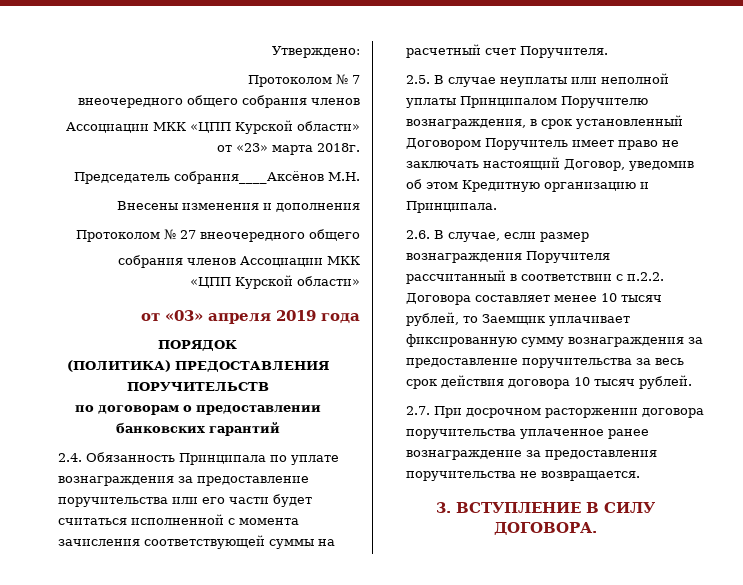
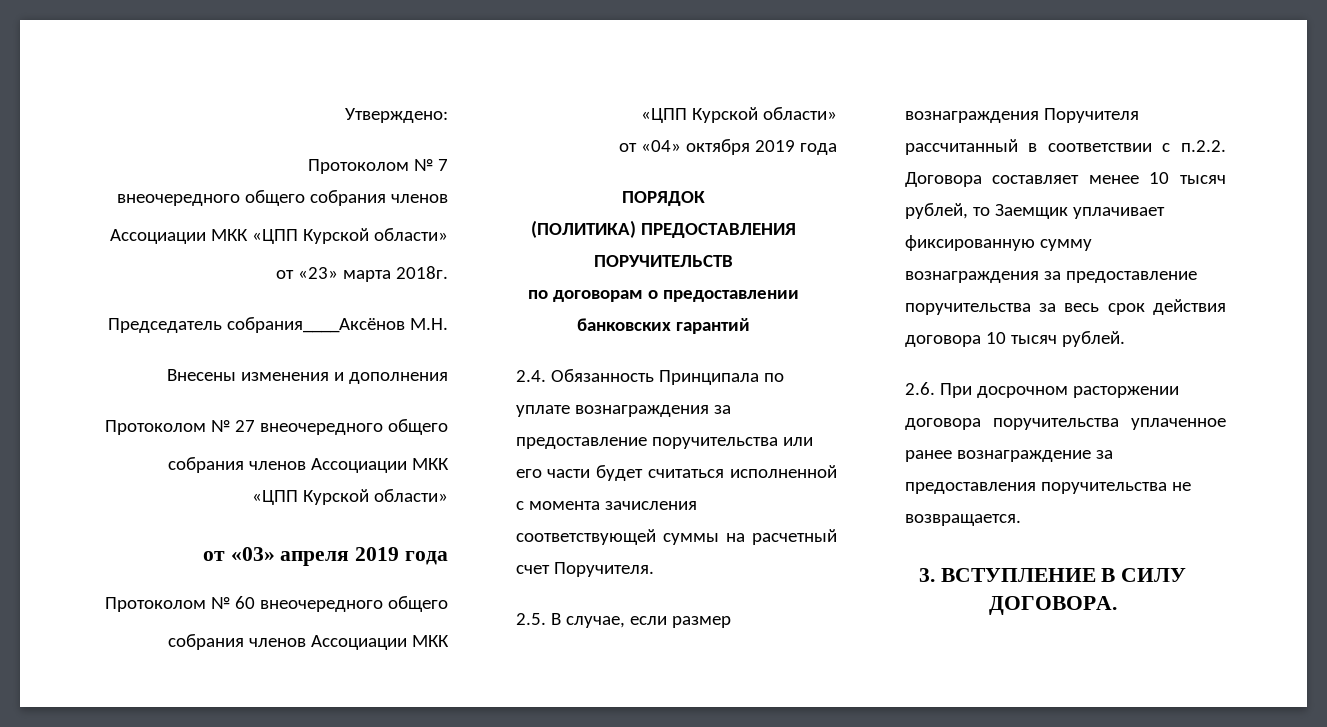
(360, 318) none -> [105,596,448,612] [168,634,449,650] [641,107,837,123] [619,139,837,155] // Протоколом № 60 внеочередного общего // собрания членов Ассоциации МКК // «ЦПП Курской области» // от «04» октября 2019 года
[448,73,670,87] [406,96,649,108] [406,115,684,129] [406,138,680,150] [406,157,695,171] [406,179,650,192] [406,201,498,213] [406,230,445,239] случае неуплаты или неполной уплаты Принципалом Поручителю вознаграждения, в срок установленный Договором Поручитель имеет право не заключать настоящий Договор, уведомив об этом Кредитную организацию и Принципала. // 2.6. В -> (561, 619) none
[406,406,431,415] 2.7. -> [904,382,935,395] 2.6.

